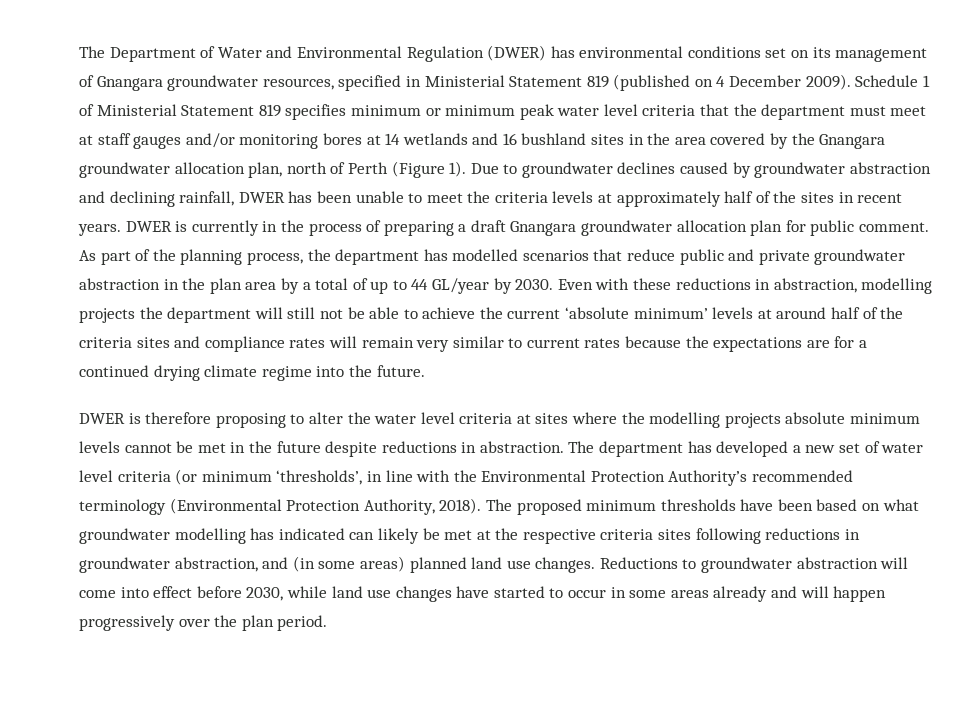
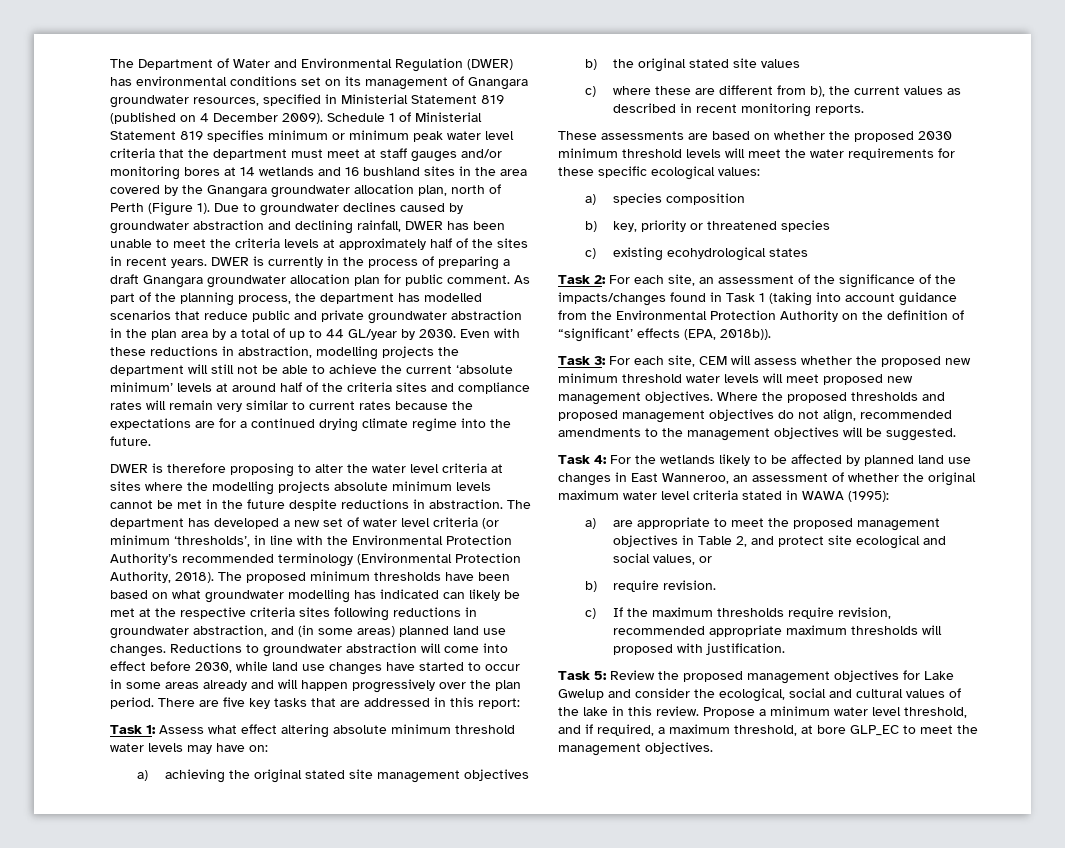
(328, 623) none -> [158,697,520,709] [110,724,515,738] [110,743,268,754] [137,769,529,783] [585,58,800,72] [585,85,961,97] [612,103,864,117] [558,131,952,142] [558,148,955,160] [558,166,760,180] [585,193,745,205] [585,220,830,232] [585,247,808,261] [558,274,956,288] [558,292,957,306] [558,310,964,322] [558,328,771,342] [558,355,971,367] [558,373,913,385] [558,391,945,405] [558,409,952,423] [558,427,956,441] [558,454,971,466] [558,472,976,486] [558,490,889,502] [585,517,940,531] [612,535,946,549] [612,553,712,565] [585,580,716,592] [585,607,891,619] [612,625,942,637] [612,643,785,655] [558,670,954,684] [558,688,961,702] [558,706,967,718] [558,724,978,736] [558,742,713,756] There are five key tasks that are addressed in this report: // Task 1: Assess what effect altering absolute minimum threshold water levels may have on: // a) achieving the original stated site management objectives // b) the original stated site values // c) where these are different from b), the current values as described in recent monitoring reports. // These assessments are based on whether the proposed 2030 minimum threshold levels will meet the water requirements for these specific ecological values: // a) species composition // b) key, priority or threatened species // c) existing ecohydrological states // Task 2: For each site, an assessment of the significance of the impacts/changes found in Task 1 (taking into account guidance from the Environmental Protection Authority on the definition of “significant’ effects (EPA, 2018b)). // Task 3: For each site, CEM will assess whether the proposed new minimum threshold water levels will meet proposed new management objectives. Where the proposed thresholds and proposed management objectives do not align, recommended amendments to the management objectives will be suggested. // Task 4: For the wetlands likely to be affected by planned land use changes in East Wanneroo, an assessment of whether the original maximum water level criteria stated in WAWA (1995): // a) are appropriate to meet the proposed management objectives in Table 2, and protect site ecological and social values, or // b) require revision. // c) If the maximum thresholds require revision, recommended appropriate maximum thresholds will proposed with justification. // Task 5: Review the proposed management objectives for Lake Gwelup and consider the ecological, social and cultural values of the lake in this review. Propose a minimum water level threshold, and if required, a maximum threshold, at bore GLP_EC to meet the management objectives.

